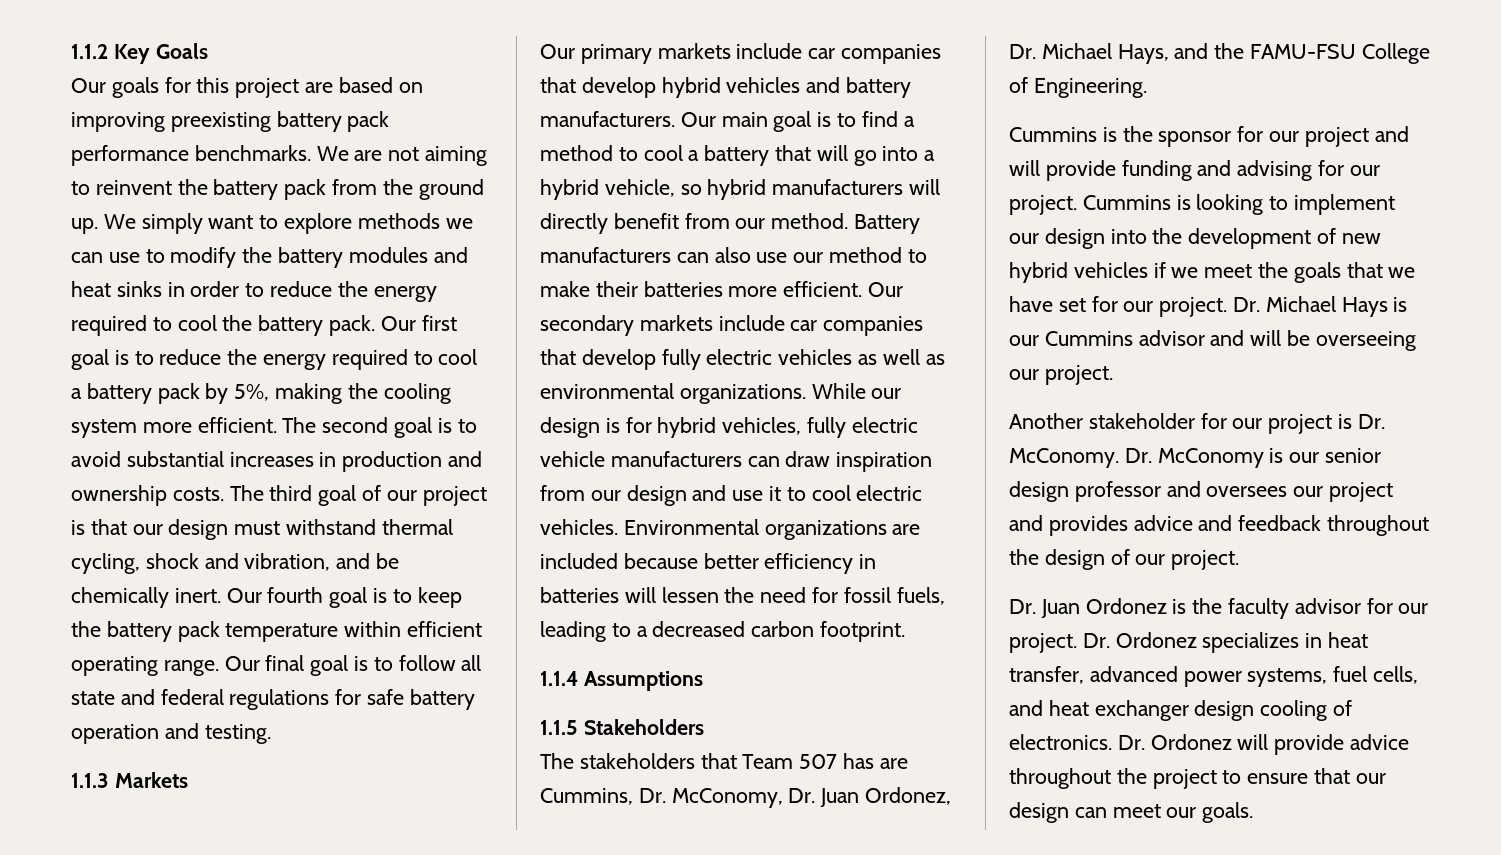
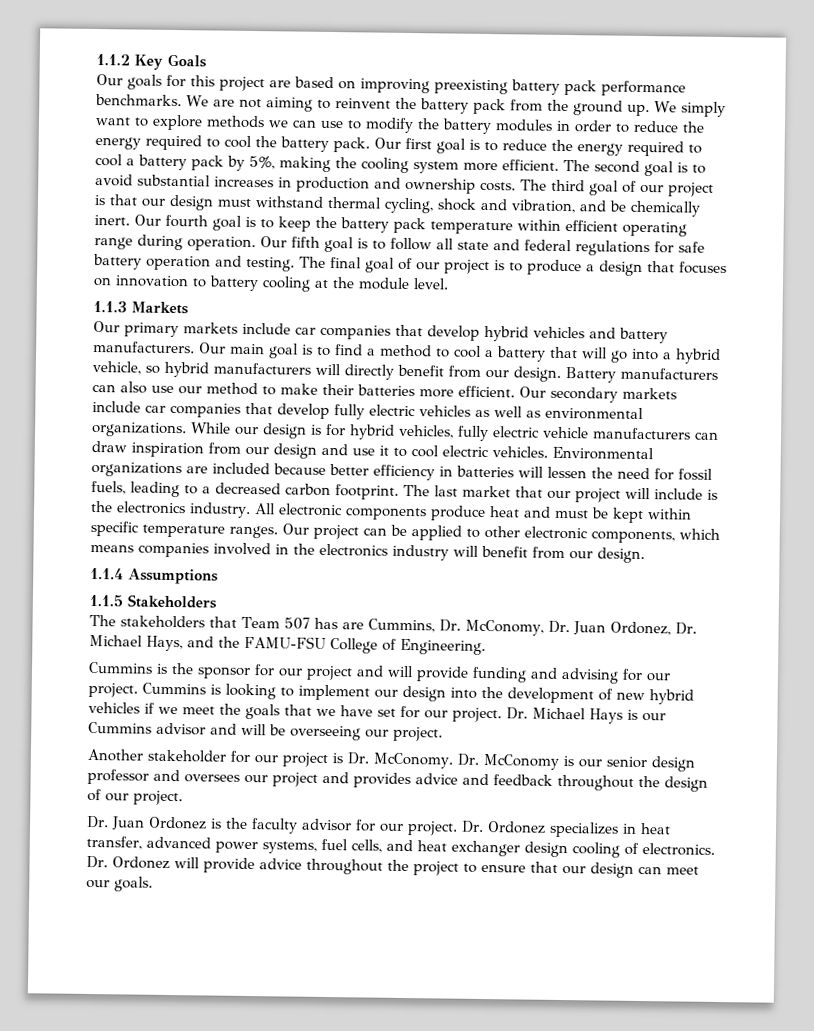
[433,247,468,263] [71,281,162,297] and heat sinks -> (553, 125) none
[163,655,305,676] range. Our final -> [94,234,320,252] range during operation. Our fifth
(271, 734) none -> [299,256,727,276] [93,275,449,292] The final goal of our project is to produce a design that focuses on innovation to battery cooling at the module level.
[771,213,849,229] method. -> [513,366,561,382] design.
(906, 631) none -> [403,484,718,503] [91,500,692,524] [90,520,720,544] [90,542,645,564] The last market that our project will include is the electronics industry. All electronic components produce heat and must be kept within specific temperature ranges. Our project can be applied to other electronic components, which means companies involved in the electronics industry will benefit from our design.

